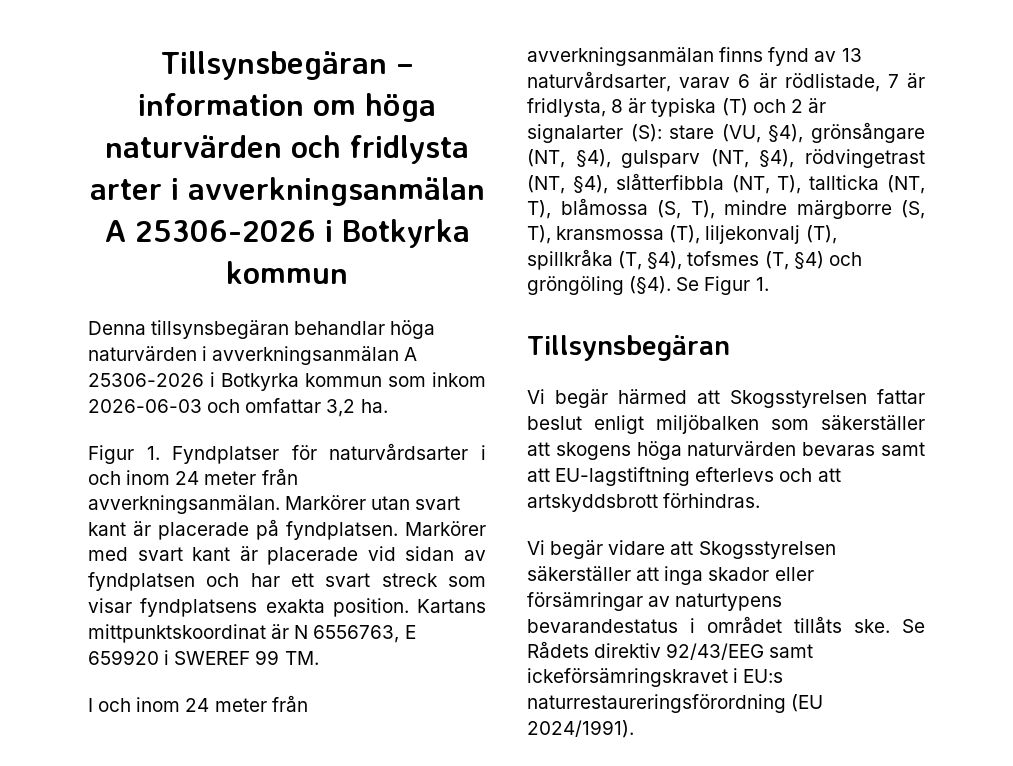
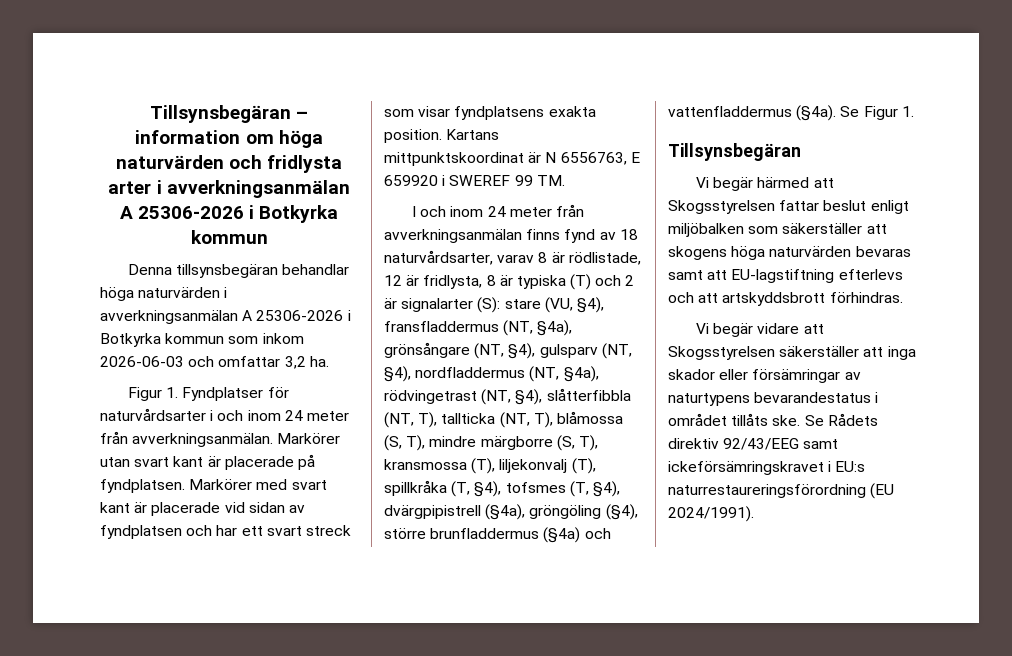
[841,48,862,62] 13 -> [619,229,638,240] 18
[738,74,751,88] 6 -> [538,252,548,263] 8
[887,74,899,88] 7 -> [384,275,402,286] 12
(804, 133) none -> [384,320,573,336] fransfladdermus (NT, §4a),
(795, 158) none -> [415,366,599,382] nordfladdermus (NT, §4a),
[793,251,862,269] [527,276,672,295] §4) och gröngöling (§4). -> [592,481,620,497] [384,504,638,520] [384,527,611,543] [668,105,837,121] §4), dvärgpipistrell (§4a), gröngöling (§4), större brunfladdermus (§4a) och vattenfladdermus (§4a).

